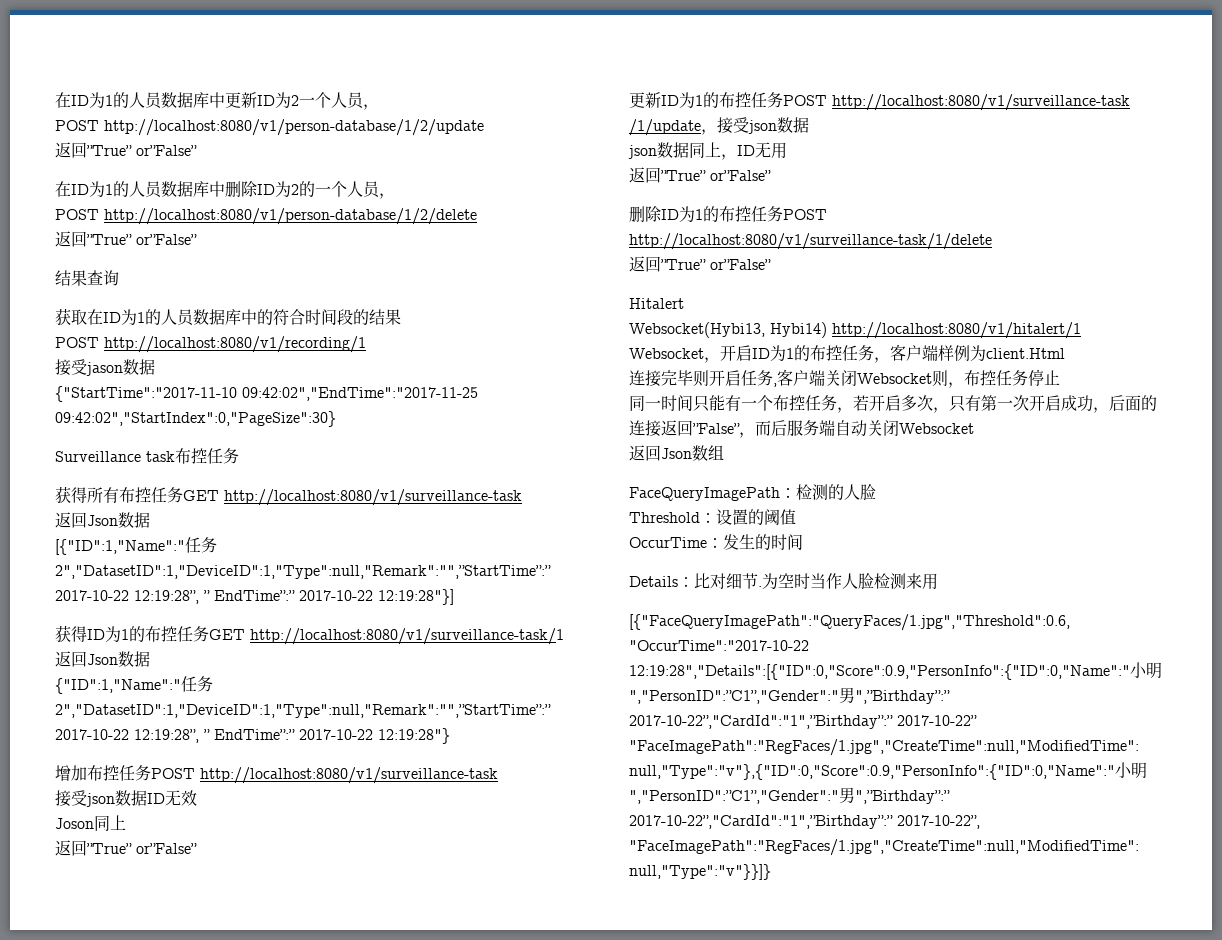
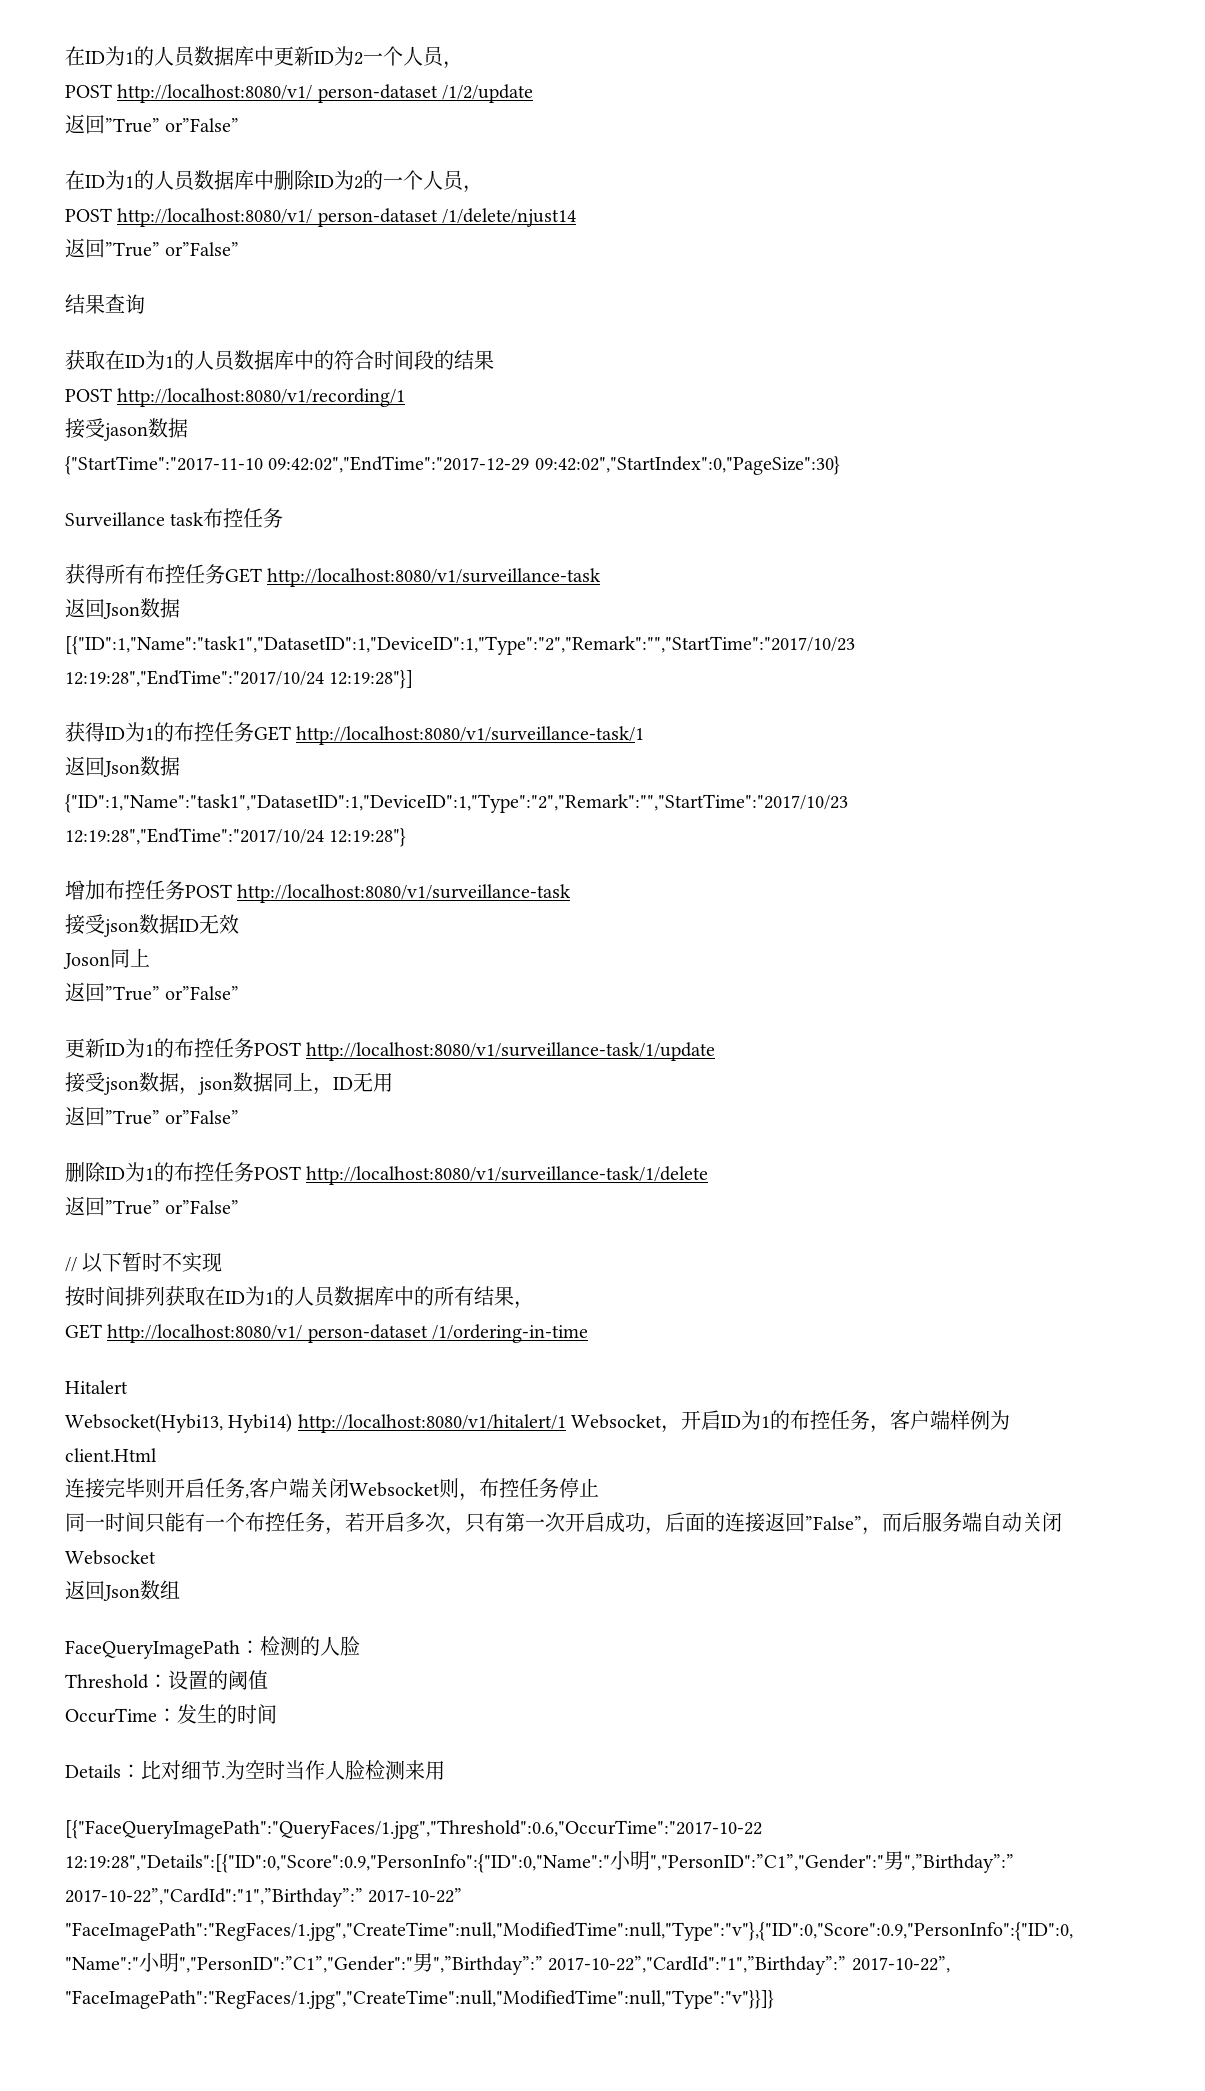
[104,119,484,136] http://localhost:8080/v1/person-database/1/2/update -> [117,84,534,103] http://localhost:8080/v1/ person-dataset /1/2/update
[104,208,477,225] http://localhost:8080/v1/person-database/1/2/delete -> [117,208,577,227] http://localhost:8080/v1/ person-dataset /1/delete/njust14
[242,387,478,401] 09:42:02","EndTime":"2017-11-25 -> [268,456,530,473] 09:42:02","EndTime":"2017-12-29
[55,537,217,555] [55,565,551,579] [55,590,373,604] [{"ID":1,"Name":"任务2","DatasetID":1,"DeviceID":1,"Type":null,"Remark":"",”StartTime”:” 2017-10-22 12:19:28”, ” EndTime”:” 2017-10-22 -> [65,636,855,655] [65,670,324,687] [{"ID":1,"Name":"task1","DatasetID":1,"DeviceID":1,"Type":"2","Remark":"","StartTime":"2017/10/23 12:19:28","EndTime":"2017/10/24
[55,676,213,694] [55,704,551,718] [55,729,373,743] {"ID":1,"Name":"任务2","DatasetID":1,"DeviceID":1,"Type":null,"Remark":"",”StartTime”:” 2017-10-22 12:19:28”, ” EndTime”:” 2017-10-22 -> [65,794,848,813] [65,828,324,845] {"ID":1,"Name":"task1","DatasetID":1,"DeviceID":1,"Type":"2","Remark":"","StartTime":"2017/10/23 12:19:28","EndTime":"2017/10/24
[832,94,1130,111] [629,117,809,136] http://localhost:8080/v1/surveillance-task /1/update，接受json数据 // -> [306,1042,716,1061] [65,1072,199,1095] http://localhost:8080/v1/surveillance-task/1/update // 接受json数据，
(771, 264) none -> [65,1252,223,1273] [65,1286,534,1309] [65,1324,589,1343] // // 以下暂时不实现 // 按时间排列获取在ID为1的人员数据库中的所有结果， // GET http://localhost:8080/v1/ person-dataset /1/ordering-in-time

